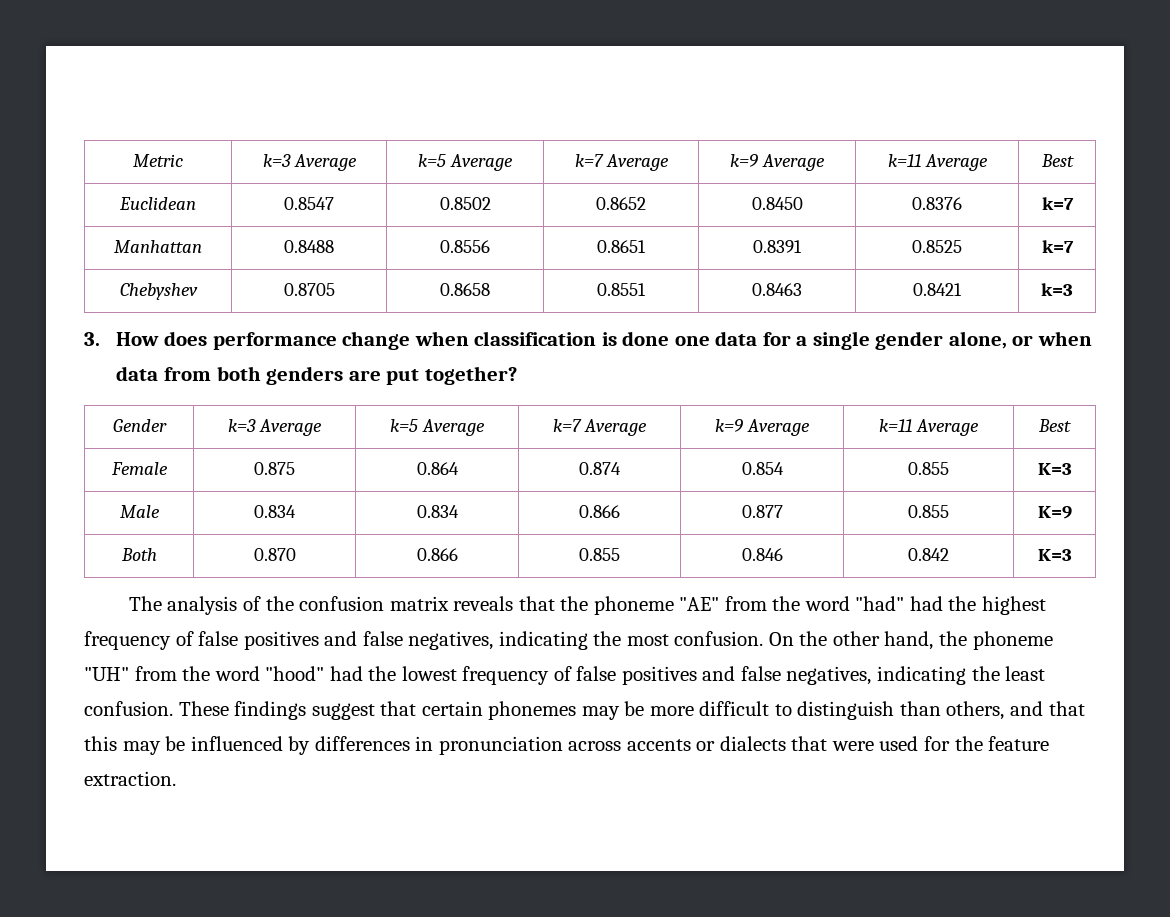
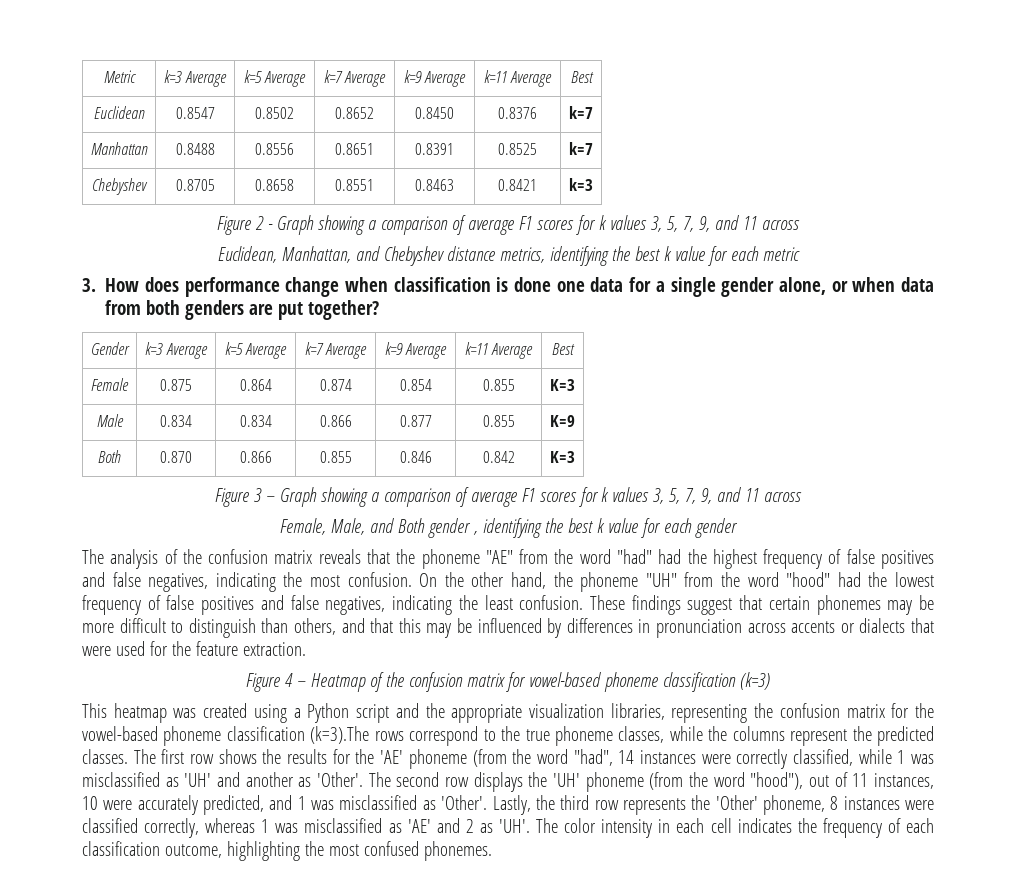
(1073, 289) none -> [217,215,800,235] [218,246,800,266] // Figure 2 - Graph showing a comparison of average F1 scores for k values 3, 5, 7, 9, and 11 across // Euclidean, Manhattan, and Chebyshev distance metrics, identifying the best k value for each metric
(1072, 555) none -> [214,487,803,507] [280,518,738,538] // Figure 3 – Graph showing a comparison of average F1 scores for k values 3, 5, 7, 9, and 11 across // Female, Male, and Both gender , identifying the best k value for each gender
(176, 778) none -> [245,672,771,692] [82,703,934,723] [82,726,934,746] [82,749,934,769] [82,772,934,792] [82,795,934,815] [82,818,934,838] [82,841,492,861] // Figure 4 – Heatmap of the confusion matrix for vowel-based phoneme classification (k=3) // This heatmap was created using a Python script and the appropriate visualization libraries, representing the confusion matrix for the vowel-based phoneme classification (k=3).The rows correspond to the true phoneme classes, while the columns represent the predicted classes. The first row shows the results for the 'AE' phoneme (from the word "had", 14 instances were correctly classified, while 1 was misclassified as 'UH' and another as 'Other'. The second row displays the 'UH' phoneme (from the word "hood"), out of 11 instances, 10 were accurately predicted, and 1 was misclassified as 'Other'. Lastly, the third row represents the 'Other' phoneme, 8 instances were classified correctly, whereas 1 was misclassified as 'AE' and 2 as 'UH'. The color intensity in each cell indicates the frequency of each classification outcome, highlighting the most confused phonemes.

